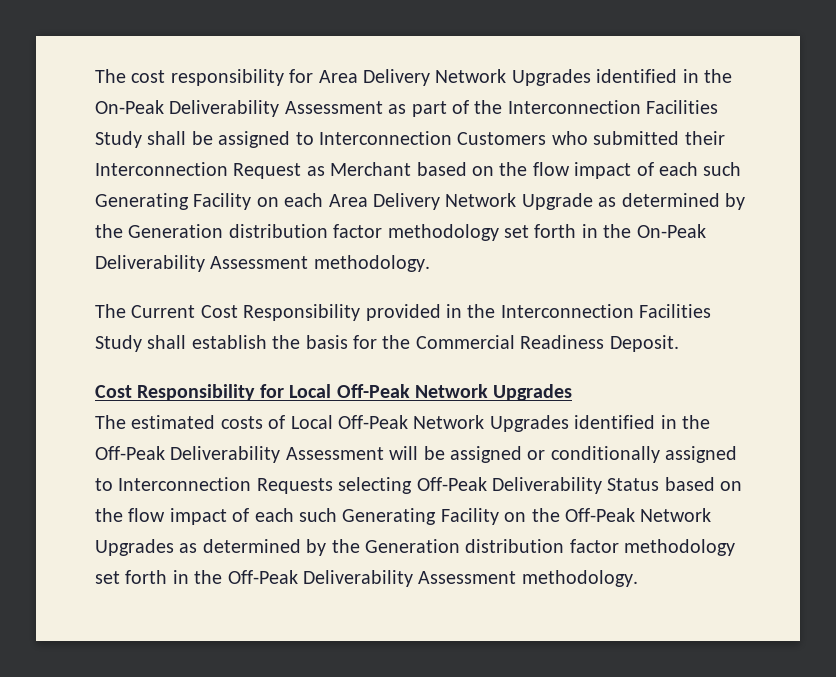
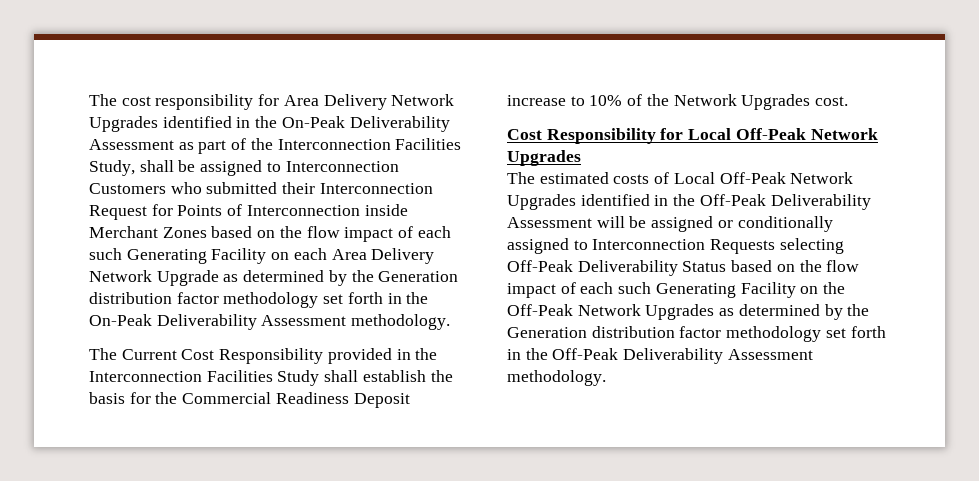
[95,131,142,148] Study -> [89,160,135,176] Study,
[306,162,412,176] as Merchant -> [151,204,408,216] [89,226,207,238] for Points of Interconnection inside Merchant Zones
[609,335,679,352] Deposit. -> [353,393,410,408] [507,94,849,110] Deposit increase to 10% of the Network Upgrades cost.

